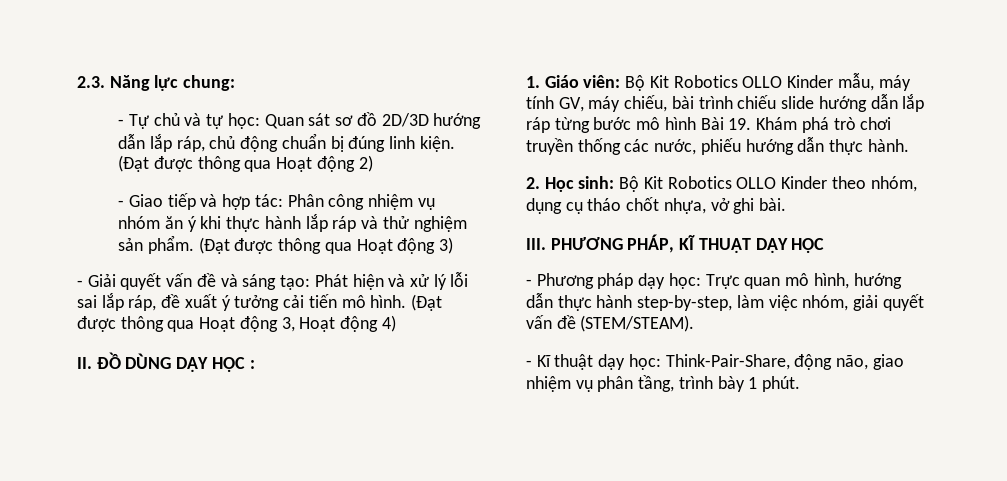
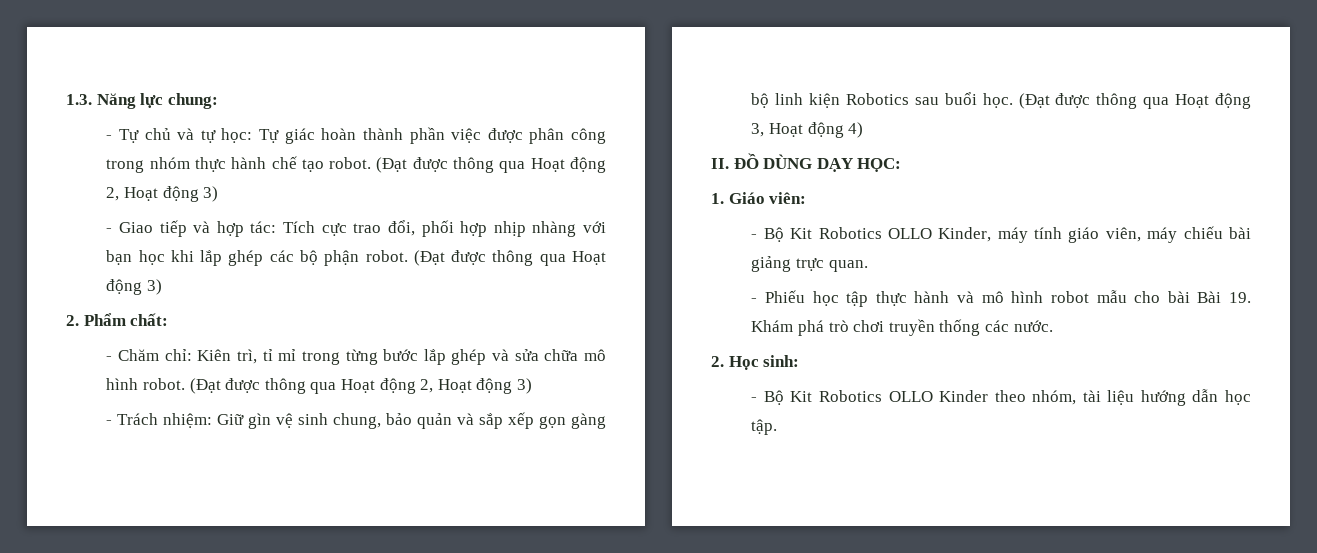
[77,76,105,88] 2.3. -> [66,94,92,105] 1.3.
[264,112,482,129] [118,133,455,152] [118,155,373,172] Quan sát sơ đồ 2D/3D hướng dẫn lắp ráp, chủ động chuẩn bị đúng linh kiện. (Đạt được thông qua Hoạt động 2) -> [259,127,606,144] [106,156,606,173] [106,186,219,202] Tự giác hoàn thành phần việc được phân công trong nhóm thực hành chế tạo robot. (Đạt được thông qua Hoạt động 2, Hoạt động 3)
[287,194,435,210] [118,214,467,232] [118,235,195,254] Phân công nhiệm vụ nhóm ăn ý khi thực hành lắp ráp và thử nghiệm sản phẩm. -> [283,220,607,237] [106,250,408,266] Tích cực trao đổi, phối hợp nhịp nhàng với bạn học khi lắp ghép các bộ phận robot.
[77,272,469,290] [77,293,407,311] - Giải quyết vấn đề và sáng tạo: Phát hiện và xử lý lỗi sai lắp ráp, đề xuất ý tưởng cải tiến mô hình. -> [66,313,169,326] [106,349,606,365] [106,378,532,394] [106,412,606,429] [751,92,1013,108] 2. Phẩm chất: // - Chăm chỉ: Kiên trì, tỉ mỉ trong từng bước lắp ghép và sửa chữa mô hình robot. (Đạt được thông qua Hoạt động 2, Hoạt động 3) // - Trách nhiệm: Giữ gìn vệ sinh chung, bảo quản và sắp xếp gọn gàng bộ linh kiện Robotics sau buổi học.
[211,357,255,372] HỌC : -> [857,158,902,172] HỌC:
[625,73,911,91] [526,94,925,112] [526,117,696,133] Bộ Kit Robotics OLLO Kinder mẫu, máy tính GV, máy chiếu, bài trình chiếu slide hướng dẫn lắp ráp từng bước mô hình -> [751,226,1251,243] [751,256,868,272] [751,290,1190,307] // - Bộ Kit Robotics OLLO Kinder, máy tính giáo viên, máy chiếu bài giảng trực quan. // - Phiếu học tập thực hành và mô hình robot mẫu cho bài
[654,137,909,155] nước, phiếu hướng dẫn thực hành. -> [1013,320,1053,332] nước.
(615, 182) none -> [751,397,758,402] // -
[526,197,787,214] [526,234,825,253] [526,273,902,289] [526,293,924,311] [526,315,695,332] [526,354,904,370] [526,375,801,392] dụng cụ tháo chốt nhựa, vở ghi bài. // III. PHƯƠNG PHÁP, KĨ THUẬT DẠY HỌC // - Phương pháp dạy học: Trực quan mô hình, hướng dẫn thực hành step-by-step, làm việc nhóm, giải quyết vấn đề (STEM/STEAM). // - Kĩ thuật dạy học: Think-Pair-Share, động não, giao nhiệm vụ phân tầng, trình bày 1 phút. -> [1082,389,1251,406] [751,419,778,435] tài liệu hướng dẫn học tập.

